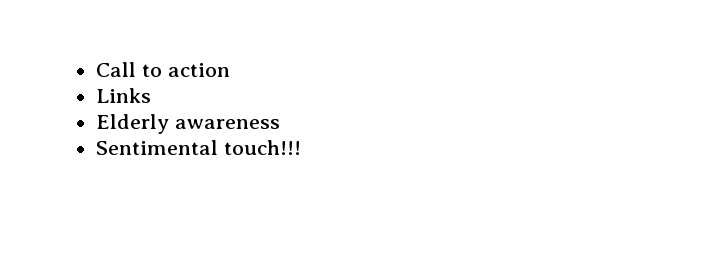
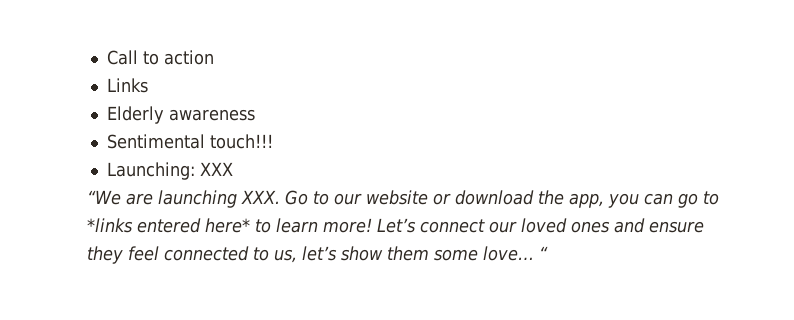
(301, 147) none -> [107,162,234,180] [87,190,720,208] [87,218,705,233] [87,246,549,264] // Launching: XXX // “We are launching XXX. Go to our website or download the app, you can go to *links entered here* to learn more! Let’s connect our loved ones and ensure they feel connected to us, let’s show them some love… “

